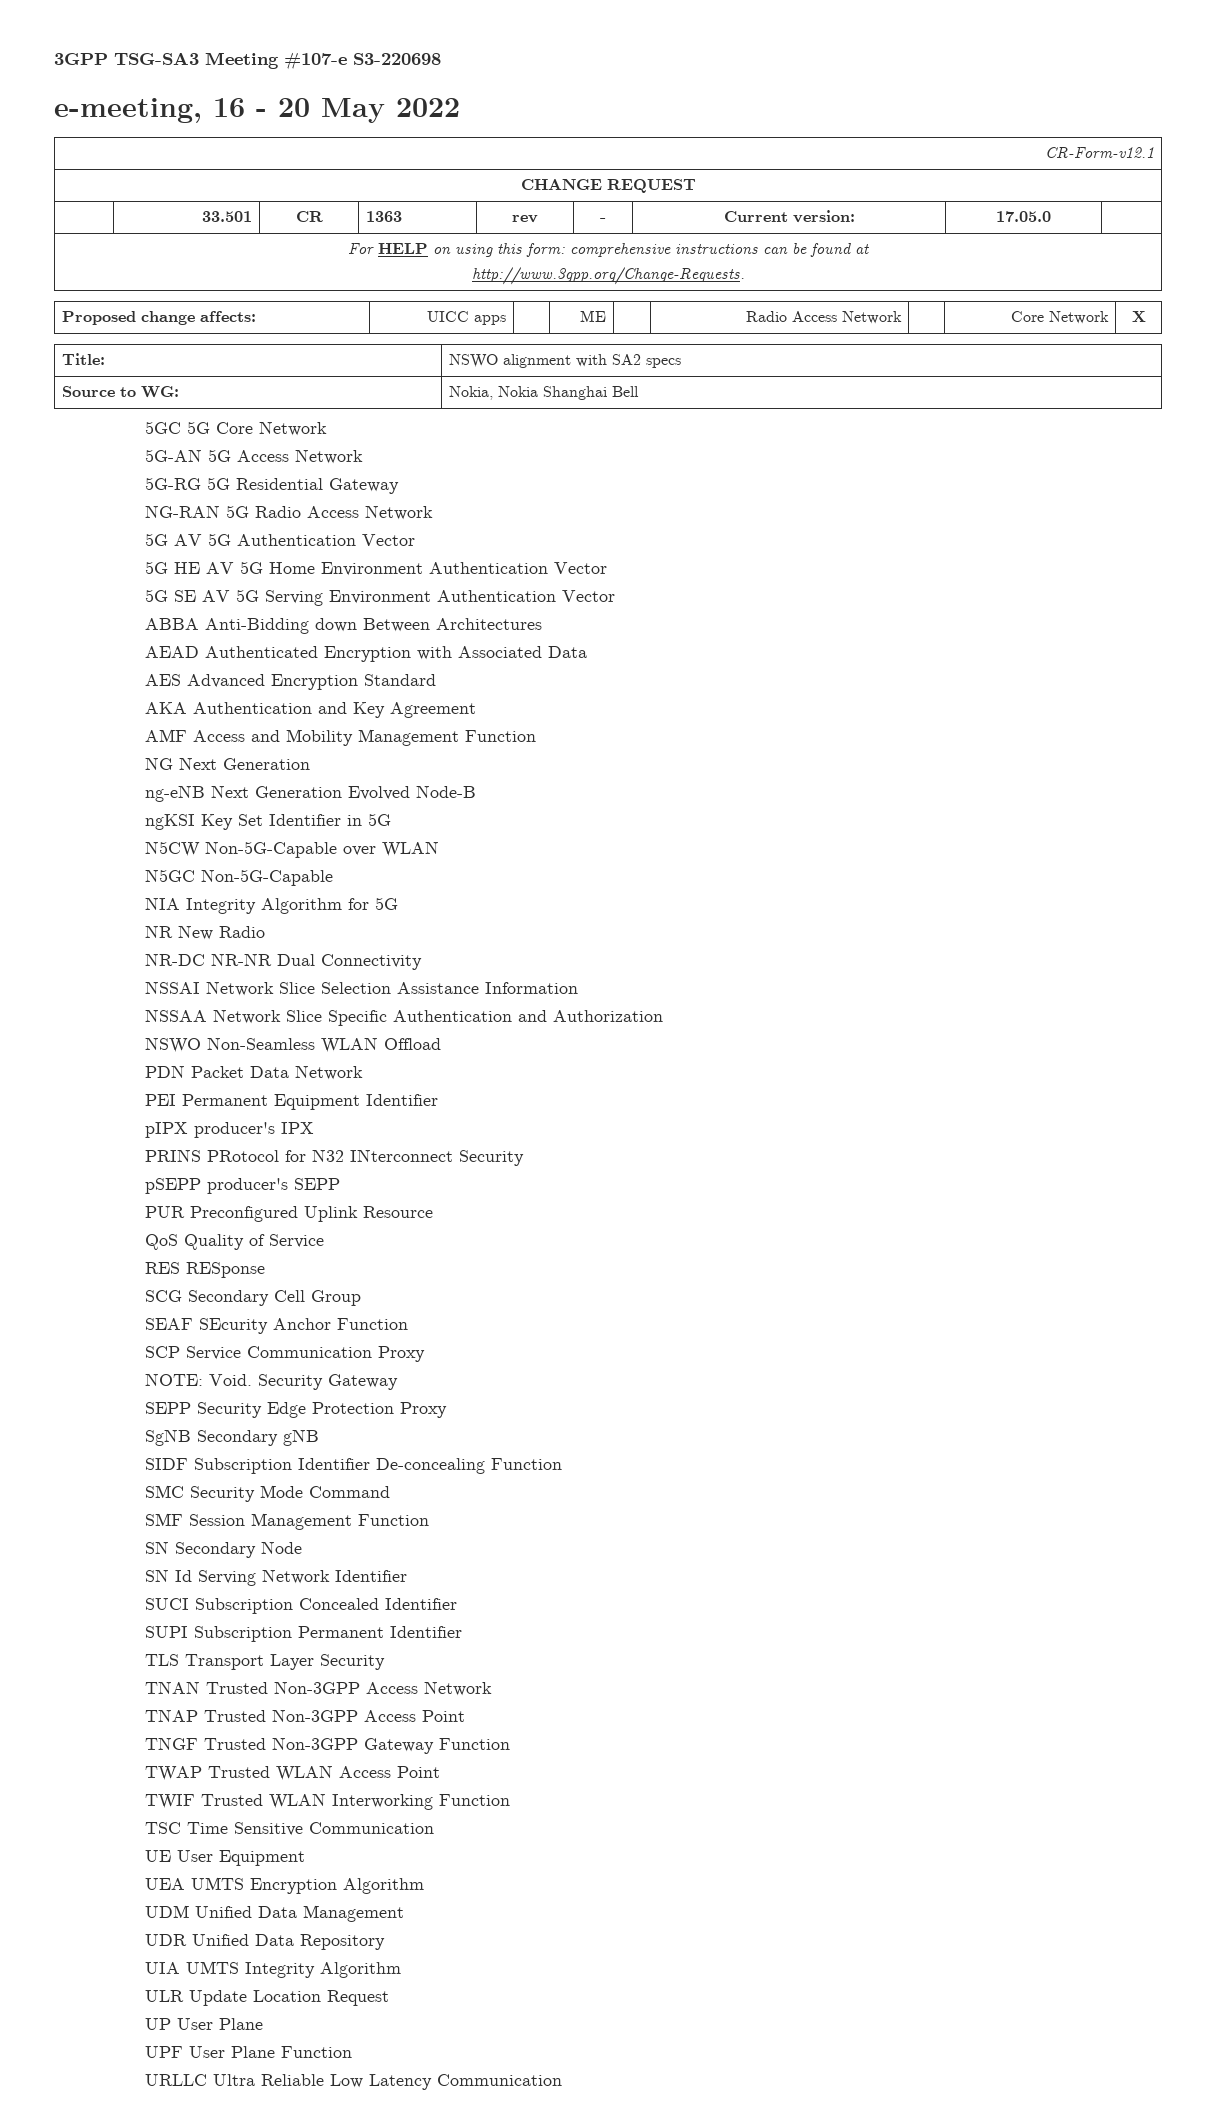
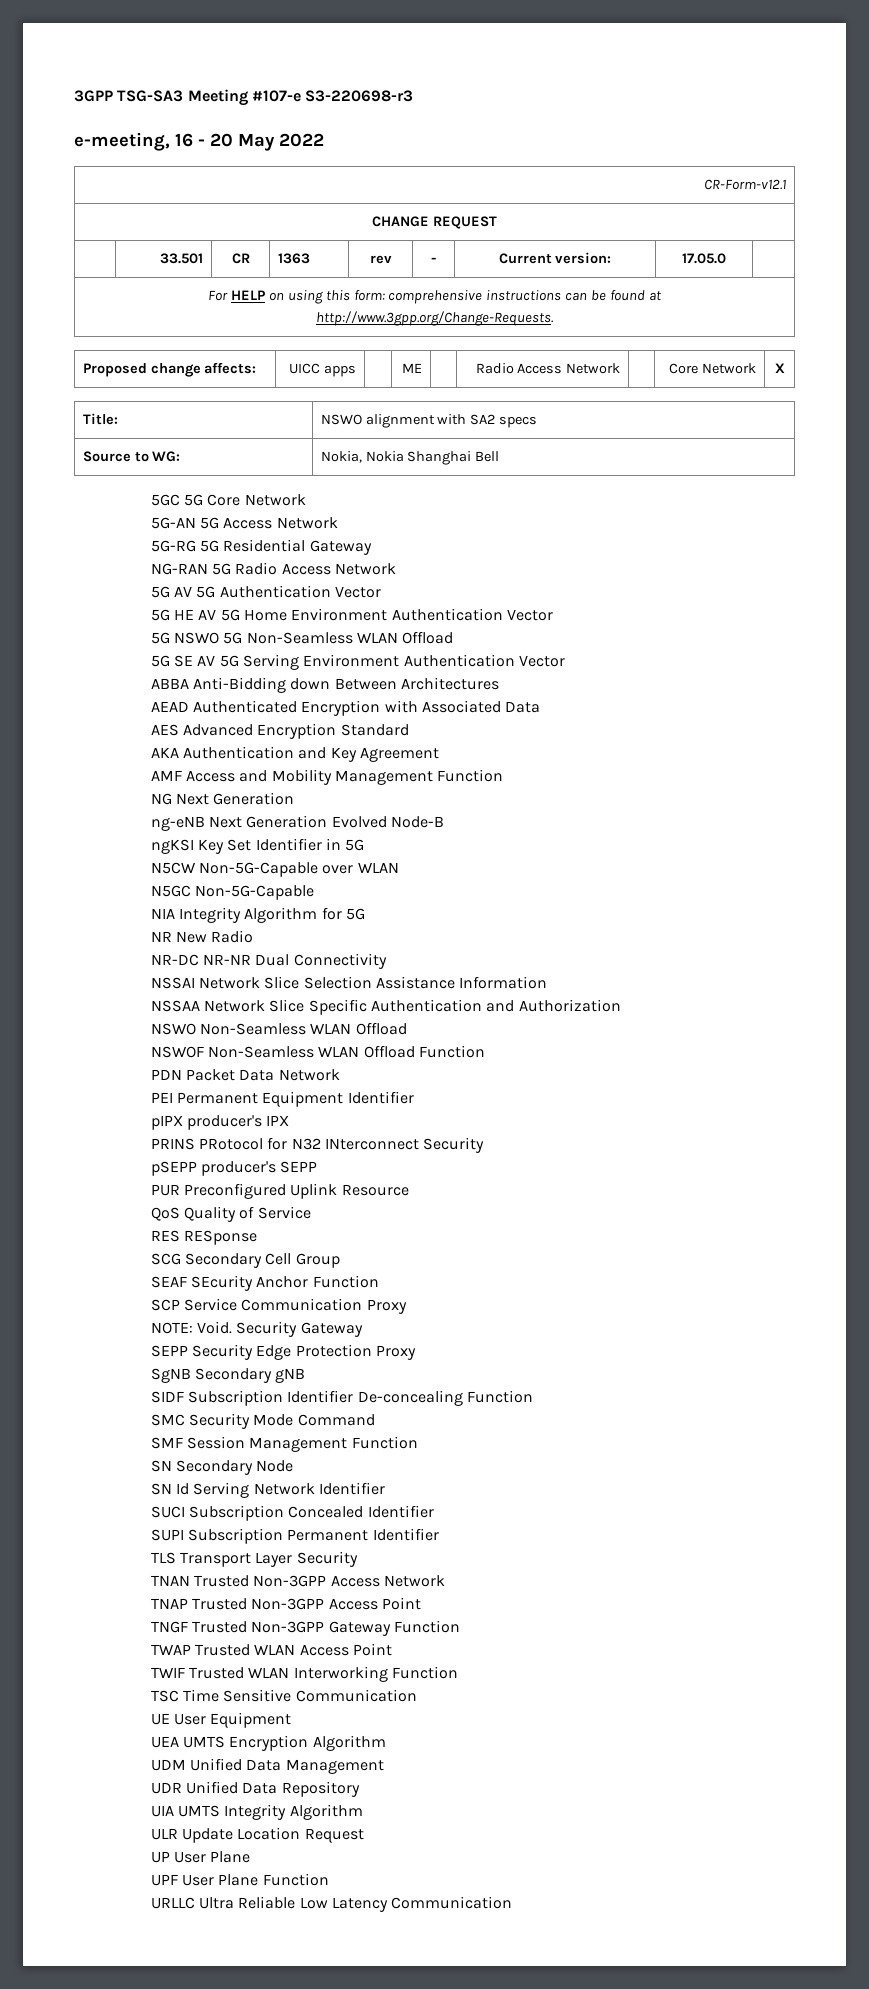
[353,53,441,65] S3-220698 -> [305,90,414,102] S3-220698-r3
(608, 568) none -> [150,631,454,644] // 5G NSWO 5G Non-Seamless WLAN Offload
(442, 1044) none -> [150,1045,486,1058] // NSWOF Non-Seamless WLAN Offload Function

